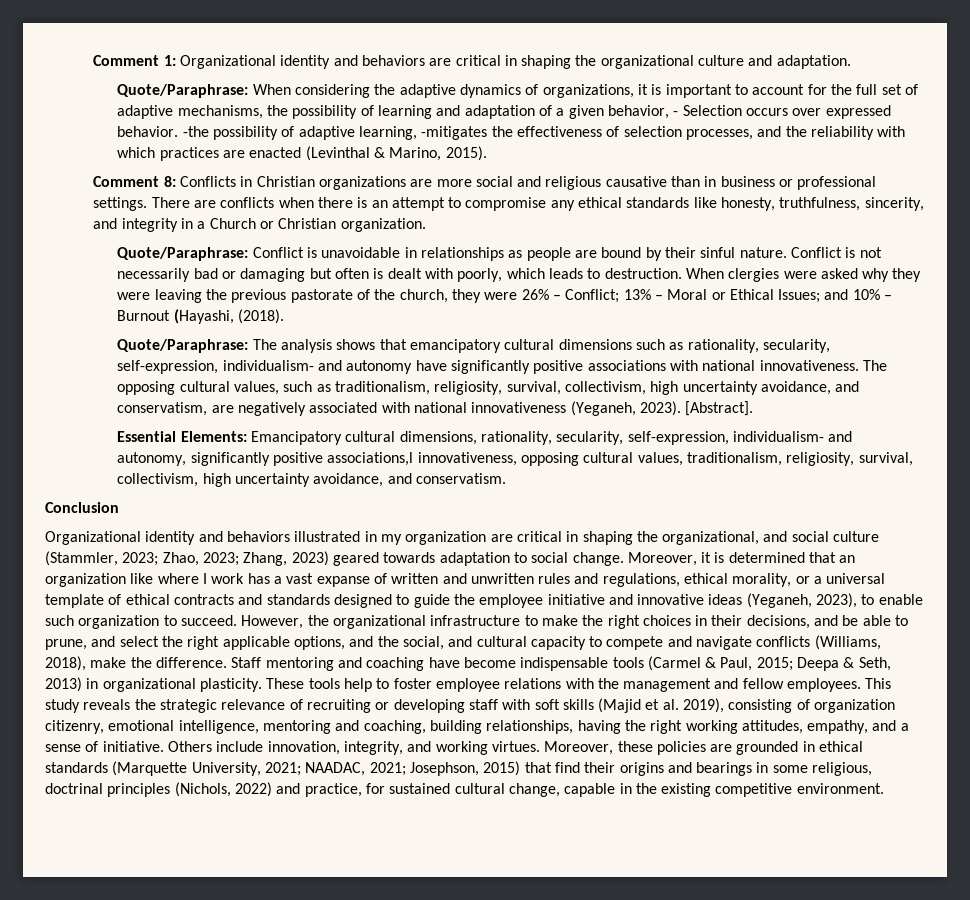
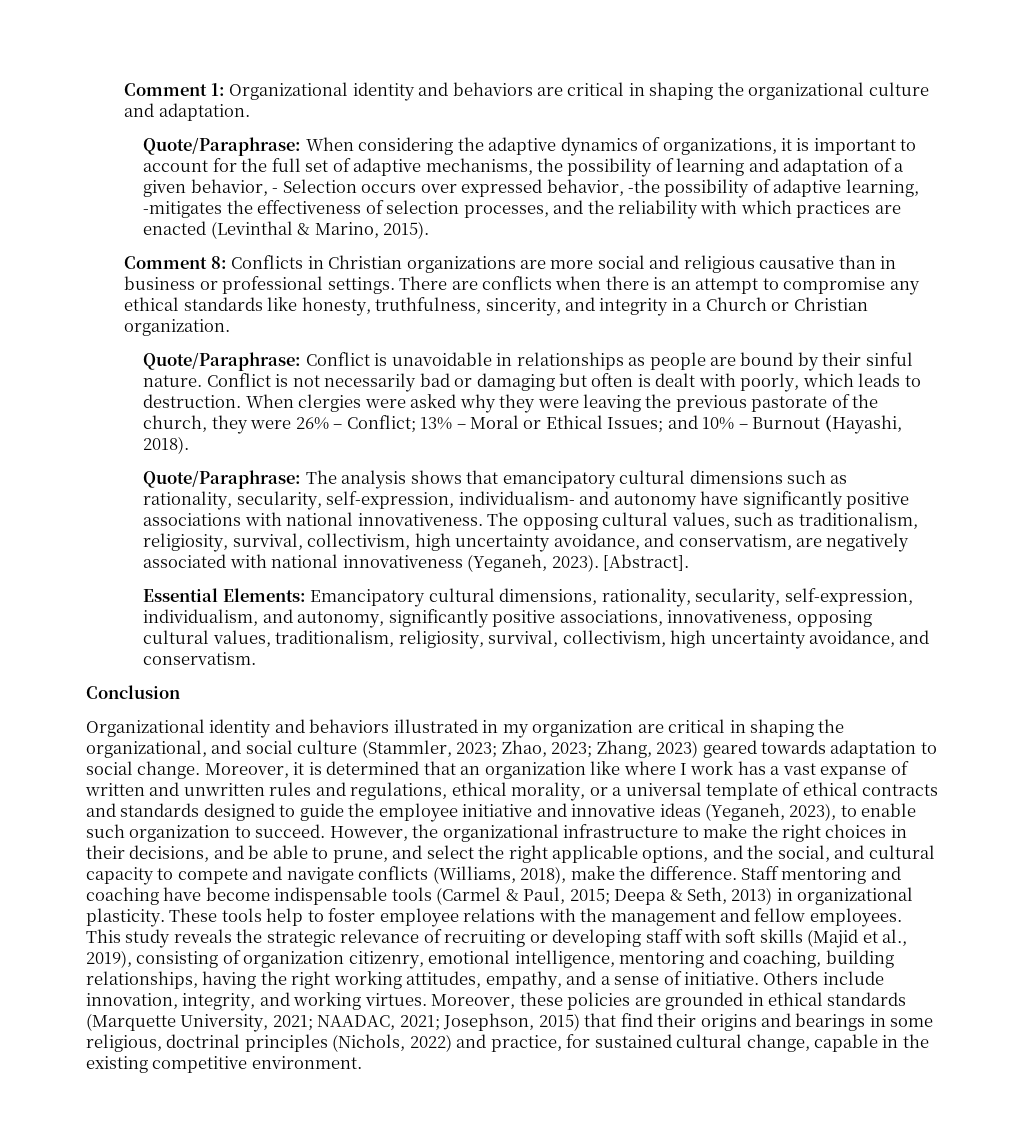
[117,126,179,137] behavior. -> [546,179,624,196] behavior,
[238,309,285,324] (2018). -> [143,436,190,454] 2018).
[732,431,824,442] individualism- -> [143,609,259,626] individualism,
[327,452,414,466] associations,l -> [559,610,663,626] associations,
[662,699,679,710] al. -> [882,929,908,946] al.,

